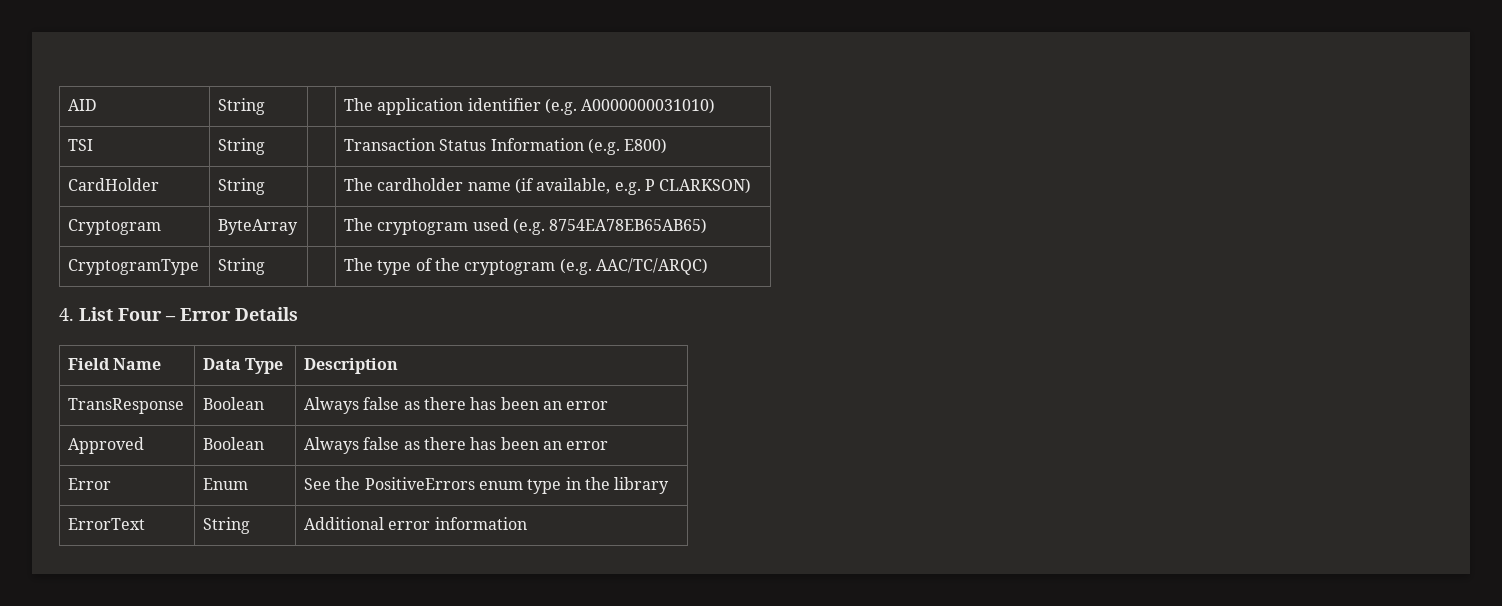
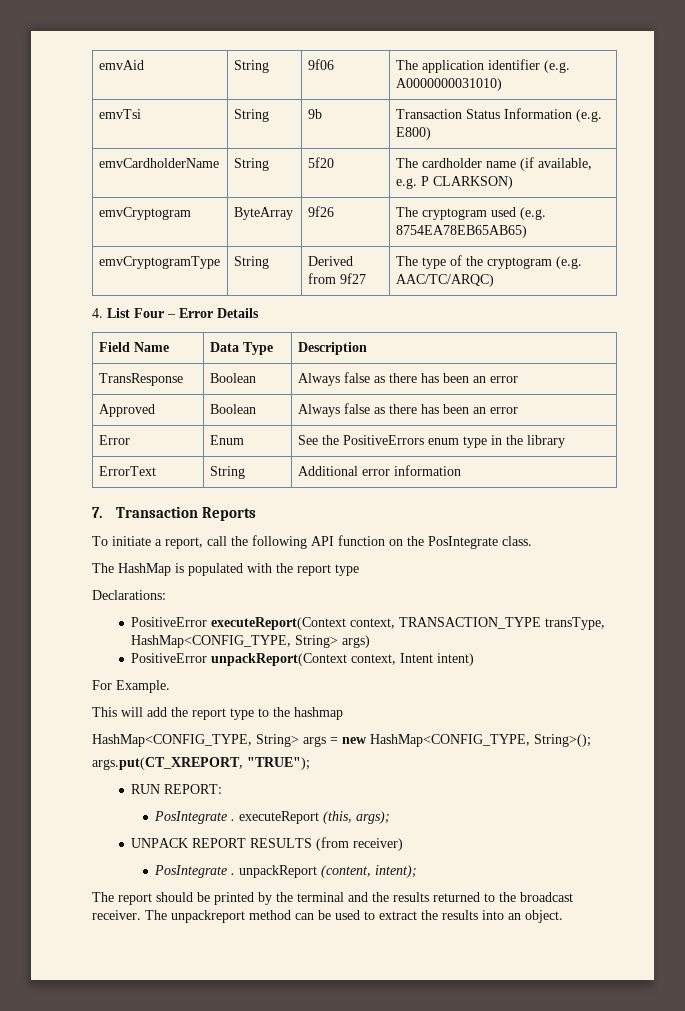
[68,99,98,111] [218,98,266,115] AID | String | -> [98,60,144,70] [233,60,269,73] [307,59,334,70] emvAid | String | 9f06
[68,139,94,151] [218,138,266,155] TSI | String | -> [98,109,141,119] [233,109,269,122] [307,109,322,119] emvTsi | String | 9b
[68,178,160,191] [218,178,266,195] CardHolder | String | -> [98,158,219,168] [233,158,269,171] [307,157,334,168] emvCardholderName | String | 5f20
[68,219,162,235] Cryptogram -> [98,207,191,220] emvCryptogram
(299, 227) none -> [307,206,334,217] 9f26
[68,259,200,275] [218,258,266,275] CryptogramType | String | -> [98,256,220,269] [233,256,269,269] [307,256,353,266] [307,273,366,284] emvCryptogramType | String | Derived from 9f27
(527, 523) none -> [92,506,256,521] [92,535,532,549] [92,563,359,576] [92,590,166,600] [131,617,606,630] [131,635,371,648] [131,653,475,666] [92,680,170,693] [92,707,343,720] [92,734,591,747] [92,757,310,770] [131,784,223,794] [154,811,391,824] [131,837,404,851] [154,865,418,878] [92,892,573,905] [92,910,563,923] // 7. Transaction Reports // To initiate a report, call the following API function on the PosIntegrate class. // The HashMap is populated with the report type // Declarations: // PositiveError executeReport(Context context, TRANSACTION_TYPE transType, HashMap<CONFIG_TYPE, String> args) // PositiveError unpackReport(Context context, Intent intent) // For Example. // This will add the report type to the hashmap // HashMap<CONFIG_TYPE, String> args = new HashMap<CONFIG_TYPE, String>(); // args.put(CT_XREPORT, "TRUE"); // RUN REPORT: // PosIntegrate . executeReport (this, args); // UNPACK REPORT RESULTS (from receiver) // PosIntegrate . unpackReport (content, intent); // The report should be printed by the terminal and the results returned to the broadcast receiver. The unpackreport method can be used to extract the results into an object.

